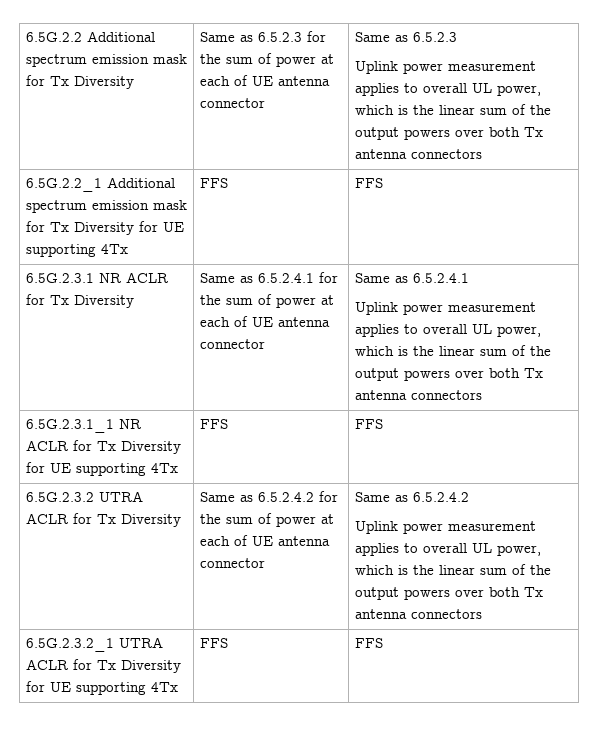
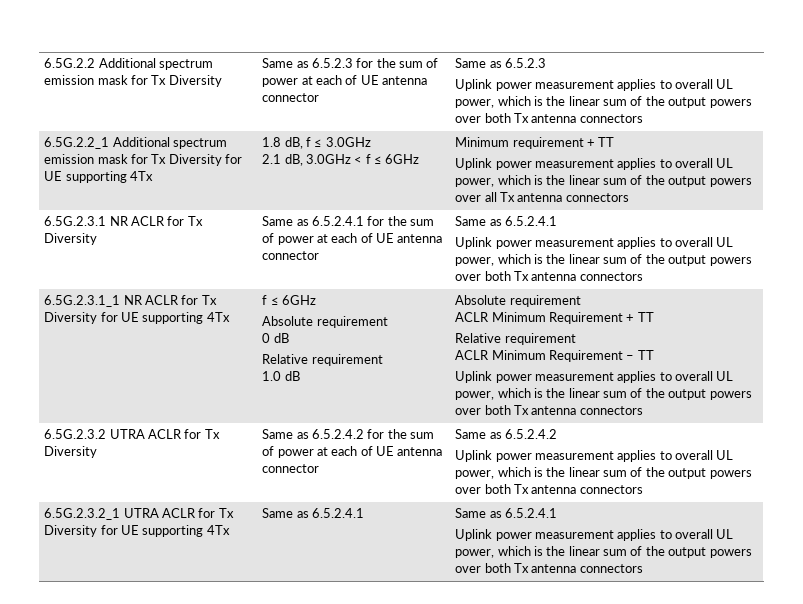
[199,178,228,188] [354,178,383,188] FFS | FFS -> [262,137,371,149] [262,154,420,166] [455,137,615,149] [455,158,734,170] [455,175,752,187] [455,192,629,202] 1.8 dB, f ≤ 3.0GHz // 2.1 dB, 3.0GHz < f ≤ 6GHz | Minimum requirement + TT // Uplink power measurement applies to overall UL power, which is the linear sum of the output powers over all Tx antenna connectors
[199,419,228,429] [354,419,383,429] FFS | FFS -> [262,295,316,305] [262,316,388,328] [262,333,289,343] [262,354,383,366] [262,371,300,381] [455,295,581,307] [455,312,654,324] [455,333,576,345] [455,350,654,362] [455,371,734,383] [455,388,752,400] [455,405,643,415] f ≤ 6GHz // Absolute requirement // 0 dB // Relative requirement // 1.0 dB | Absolute requirement // ACLR Minimum Requirement + TT // Relative requirement // ACLR Minimum Requirement – TT // Uplink power measurement applies to overall UL power, which is the linear sum of the output powers over both Tx antenna connectors
[199,638,228,648] [354,638,383,648] FFS | FFS -> [262,508,364,518] [455,508,557,518] [455,529,734,541] [455,546,752,558] [455,563,643,573] Same as 6.5.2.4.1 | Same as 6.5.2.4.1 // Uplink power measurement applies to overall UL power, which is the linear sum of the output powers over both Tx antenna connectors

